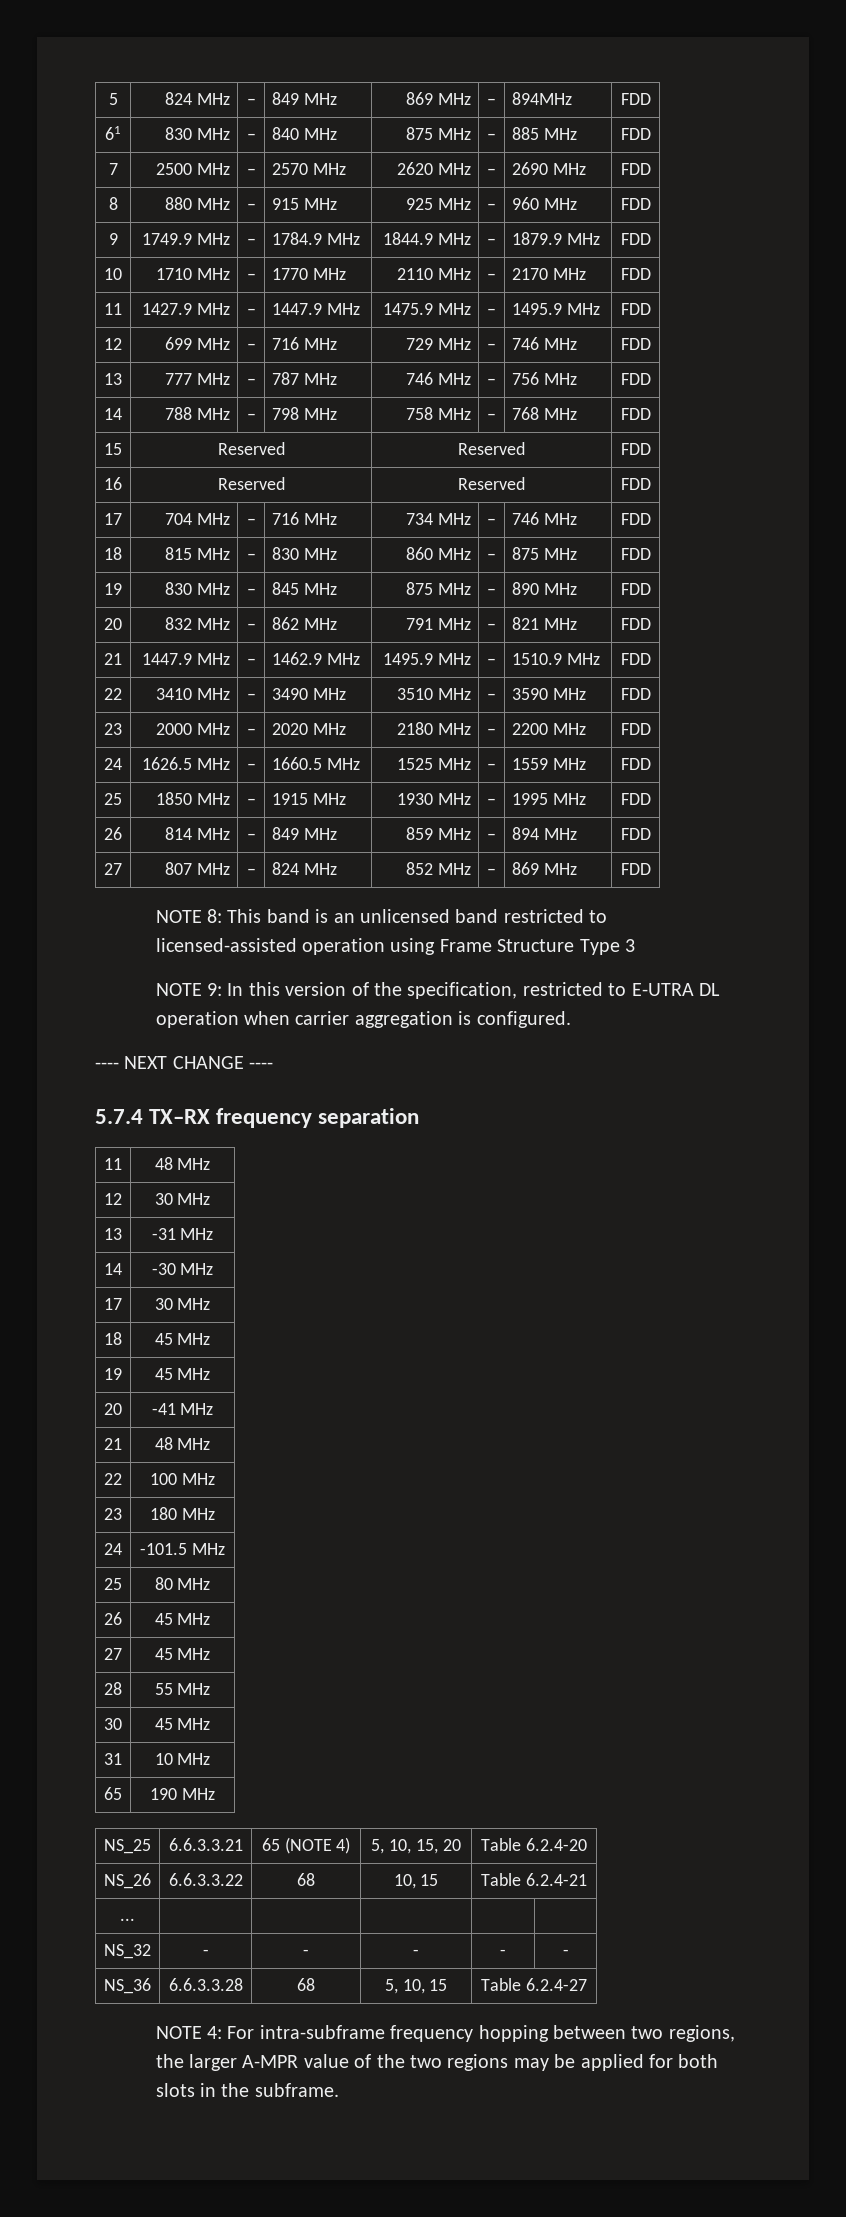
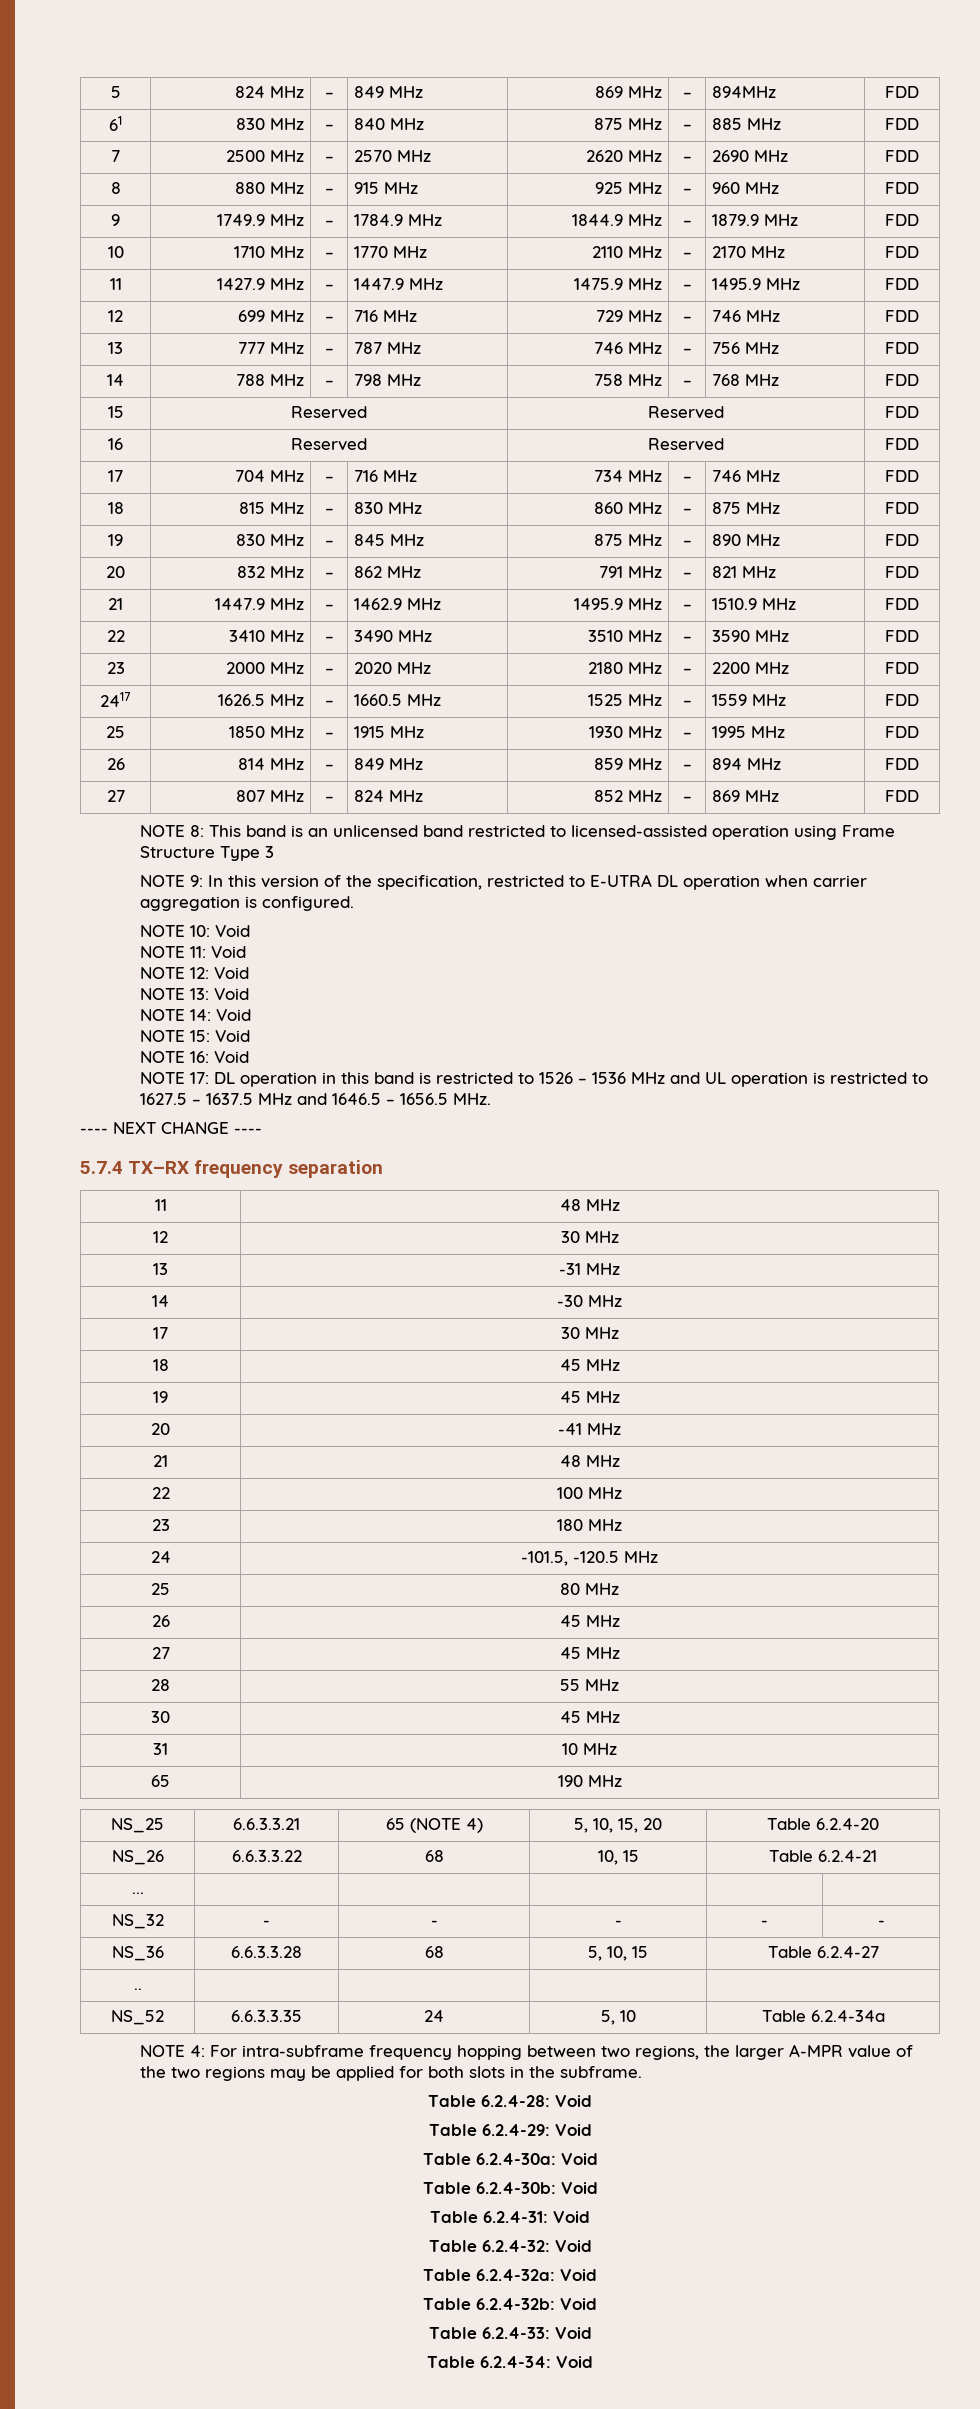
[104,758,122,770] 24 -> [100,692,131,707] 2417
(571, 1019) none -> [139,925,250,937] [139,946,246,958] [139,967,249,979] [139,988,249,1000] [139,1009,251,1021] [139,1030,250,1042] [139,1051,249,1063] [139,1072,928,1087] [139,1093,491,1105] // NOTE 10: Void // NOTE 11: Void // NOTE 12: Void // NOTE 13: Void // NOTE 14: Void // NOTE 15: Void // NOTE 16: Void // NOTE 17: DL operation in this band is restricted to 1526 – 1536 MHz and UL operation is restricted to 1627.5 – 1637.5 MHz and 1646.5 – 1656.5 MHz.
[140,1543,188,1555] -101.5 -> [521,1551,619,1566] -101.5, -120.5
(587, 1984) none -> [133,1988,142,1990] [111,2010,164,2025] [231,2010,302,2022] [424,2010,444,2022] [600,2010,636,2025] [761,2010,885,2022] // .. | | | | // NS_52 | 6.6.3.3.35 | 24 | 5, 10 | Table 6.2.4-34a
(339, 2090) none -> [428,2095,592,2107] [428,2124,592,2136] [422,2153,598,2165] [422,2182,598,2194] [430,2211,590,2223] [428,2240,592,2252] [423,2269,597,2281] [423,2298,597,2310] [428,2327,592,2339] [427,2356,593,2368] // Table 6.2.4-28: Void // Table 6.2.4-29: Void // Table 6.2.4-30a: Void // Table 6.2.4-30b: Void // Table 6.2.4-31: Void // Table 6.2.4-32: Void // Table 6.2.4-32a: Void // Table 6.2.4-32b: Void // Table 6.2.4-33: Void // Table 6.2.4-34: Void

